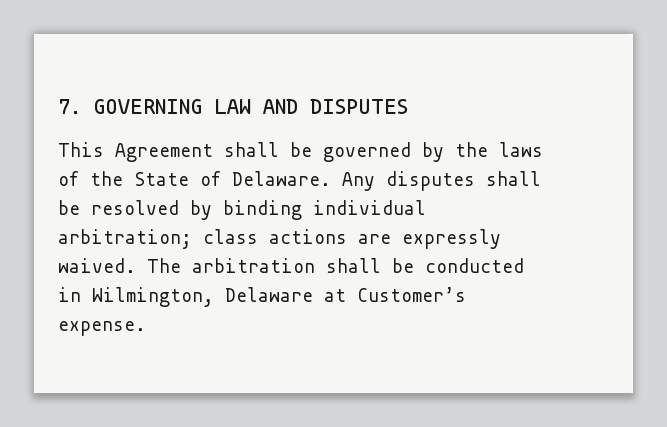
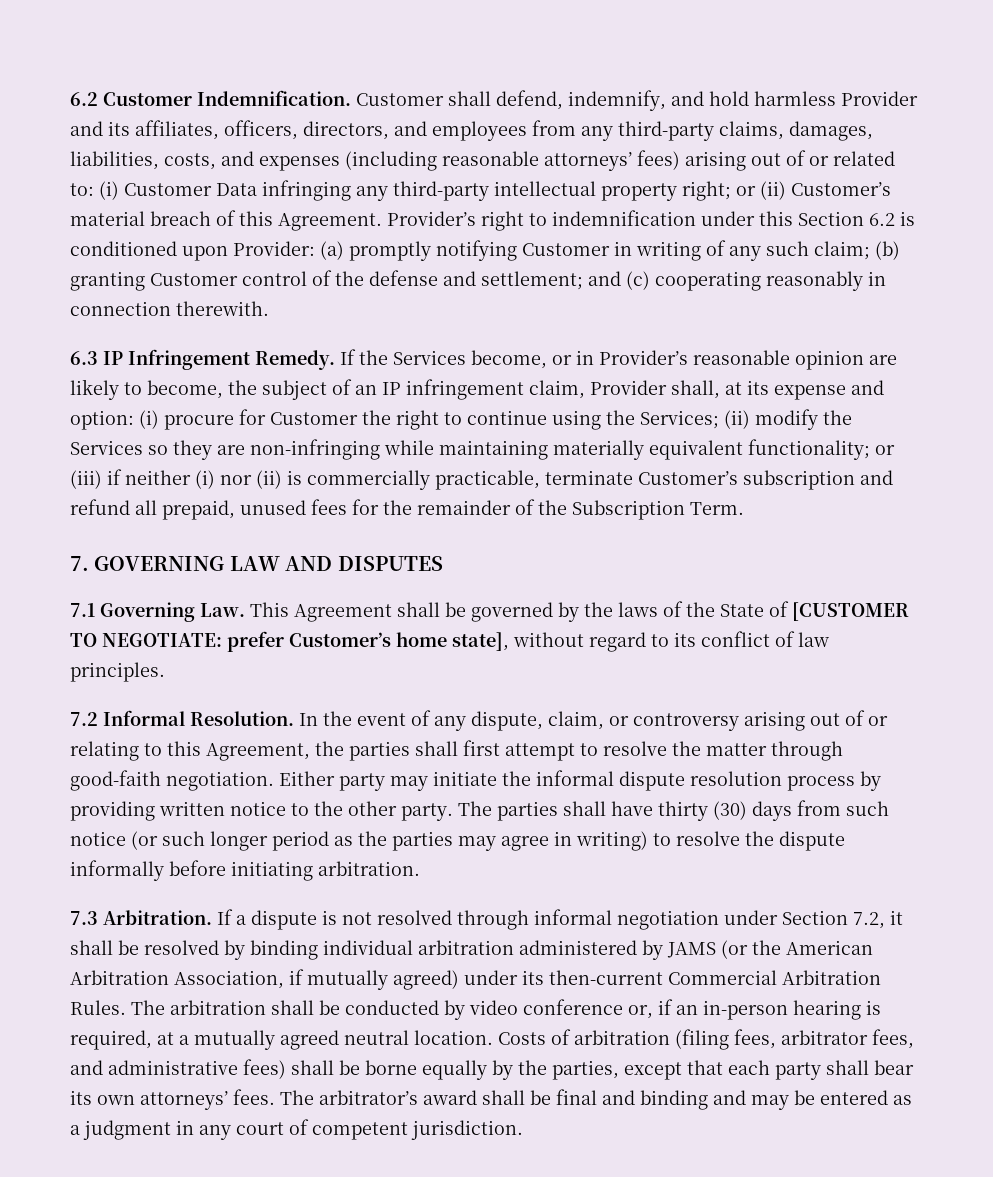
(58, 106) none -> [70,90,918,111] [70,120,873,141] [70,150,895,171] [70,180,891,201] [70,210,915,231] [70,240,900,261] [70,270,886,291] [70,301,269,316] [70,349,897,370] [70,379,884,400] [70,409,852,430] [70,439,895,460] [70,469,893,490] [70,499,744,520] 6.2 Customer Indemnification. Customer shall defend, indemnify, and hold harmless Provider and its affiliates, officers, directors, and employees from any third-party claims, damages, liabilities, costs, and expenses (including reasonable attorneys’ fees) arising out of or related to: (i) Customer Data infringing any third-party intellectual property right; or (ii) Customer’s material breach of this Agreement. Provider’s right to indemnification under this Section 6.2 is conditioned upon Provider: (a) promptly notifying Customer in writing of any such claim; (b) granting Customer control of the defense and settlement; and (c) cooperating reasonably in connection therewith. // 6.3 IP Infringement Remedy. If the Services become, or in Provider’s reasonable opinion are likely to become, the subject of an IP infringement claim, Provider shall, at its expense and option: (i) procure for Customer the right to continue using the Services; (ii) modify the Services so they are non-infringing while maintaining materially equivalent functionality; or (iii) if neither (i) nor (ii) is commercially practicable, terminate Customer’s subscription and refund all prepaid, unused fees for the remainder of the Subscription Term. //
(408, 106) none -> [70,602,245,622] 7.1 Governing Law.
[232,171,475,191] Delaware. Any disputes -> [792,602,909,621] [70,631,829,652] [70,662,165,682] [70,710,888,731] [70,740,843,761] [70,770,881,791] [70,800,889,821] [70,831,845,851] [70,860,420,881] [70,909,903,930] [CUSTOMER TO NEGOTIATE: prefer Customer’s home state], without regard to its conflict of law principles. // 7.2 Informal Resolution. In the event of any dispute, claim, or controversy arising out of or relating to this Agreement, the parties shall first attempt to resolve the matter through good-faith negotiation. Either party may initiate the informal dispute resolution process by providing written notice to the other party. The parties shall have thirty (30) days from such notice (or such longer period as the parties may agree in writing) to resolve the dispute informally before initiating arbitration. // 7.3 Arbitration. If a dispute is not resolved through informal negotiation under Section 7.2, it
[58,229,501,249] [58,258,136,273] arbitration; class actions are expressly waived. -> [418,940,873,960] [70,969,881,990] [70,1000,126,1015] arbitration administered by JAMS (or the American Arbitration Association, if mutually agreed) under its then-current Commercial Arbitration Rules.
[58,287,466,307] [58,321,146,336] in Wilmington, Delaware at Customer’s expense. -> [444,999,881,1020] [70,1029,914,1050] [70,1059,914,1080] [70,1089,912,1110] [70,1119,523,1140] by video conference or, if an in-person hearing is required, at a mutually agreed neutral location. Costs of arbitration (filing fees, arbitrator fees, and administrative fees) shall be borne equally by the parties, except that each party shall bear its own attorneys’ fees. The arbitrator’s award shall be final and binding and may be entered as a judgment in any court of competent jurisdiction.

